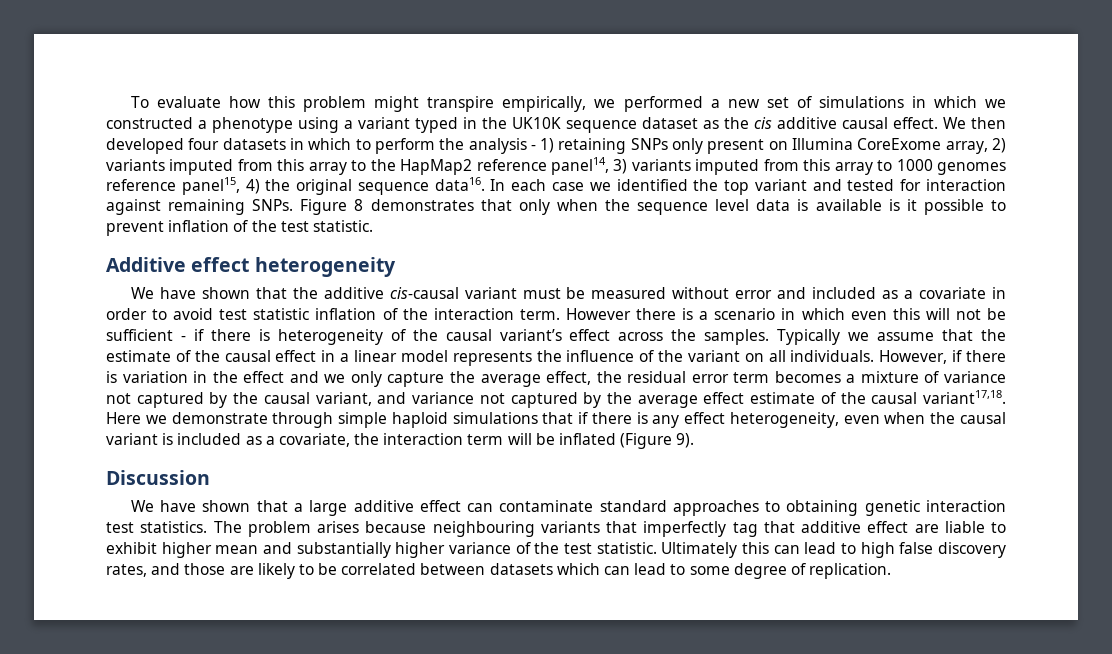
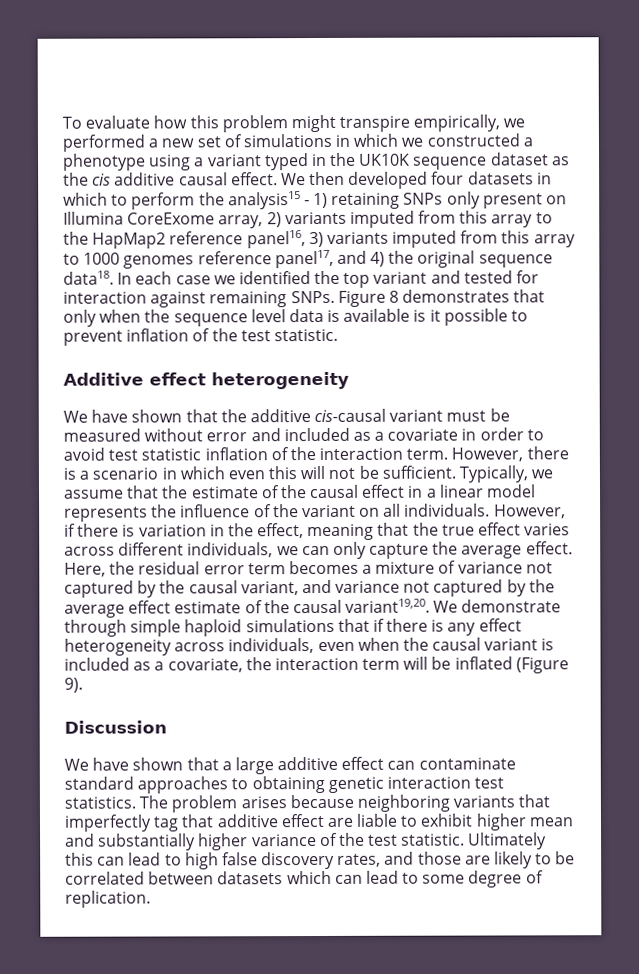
[468,138,527,154] analysis -> [227,191,301,210] analysis15
[551,157,609,175] panel14, -> [246,230,306,249] panel16,
[181,177,240,195] panel15, -> [274,249,367,269] panel17, and
[434,177,485,191] data16. -> [63,270,114,285] data18.
[565,308,631,320] However -> [451,447,524,462] However,
[106,329,841,345] sufficient - if there is heterogeneity of the causal variant’s effect across the samples. Typically -> [381,465,529,483] sufficient. Typically,
[243,371,346,383] effect and we -> [257,522,571,541] [64,542,330,558] effect, meaning that the true effect varies across different individuals, we can
[546,371,592,385] effect, -> [525,541,573,555] [64,562,106,577] effect. Here,
[922,390,1006,404] [106,412,167,424] variant17,18. Here we -> [345,598,459,613] variant19,20. We
[729,412,839,428] heterogeneity, -> [64,638,315,656] heterogeneity across individuals,
[432,521,535,537] neighbouring -> [356,794,450,812] neighboring

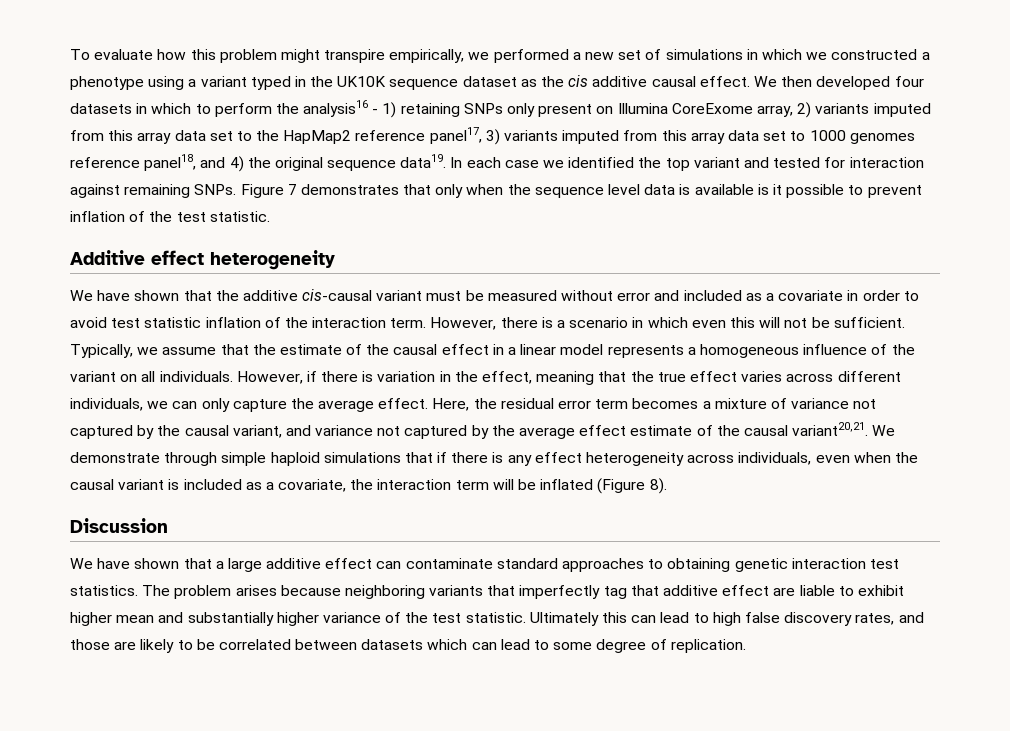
[227,191,301,210] analysis15 -> [303,100,369,117] analysis16
(534, 221) none -> [174,130,233,141] data set
[246,230,306,249] panel16, -> [429,127,482,144] panel17,
(576, 241) none -> [727,130,787,141] data set
[274,249,334,269] panel17, -> [144,154,197,171] panel18,
[63,270,114,285] data18. -> [400,154,447,168] data19.
[388,290,399,303] 8 -> [287,184,297,195] 7
[151,504,178,518] the -> [687,344,799,358] a homogeneous
[345,598,431,613] variant19,20. -> [792,422,869,436] variant20,21.
[64,677,83,693] 9). -> [649,478,667,494] 8).

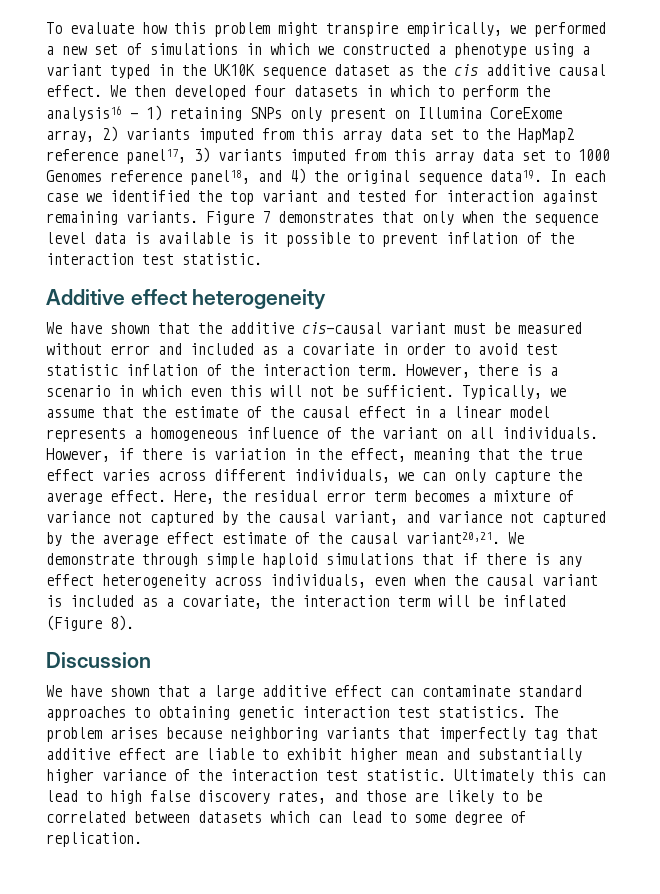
[849,133,915,144] genomes -> [46,170,102,182] Genomes
[194,184,237,195] SNPs. -> [126,211,198,223] variants.
(173, 216) none -> [46,253,134,265] interaction
(429, 617) none -> [230,769,318,781] interaction

